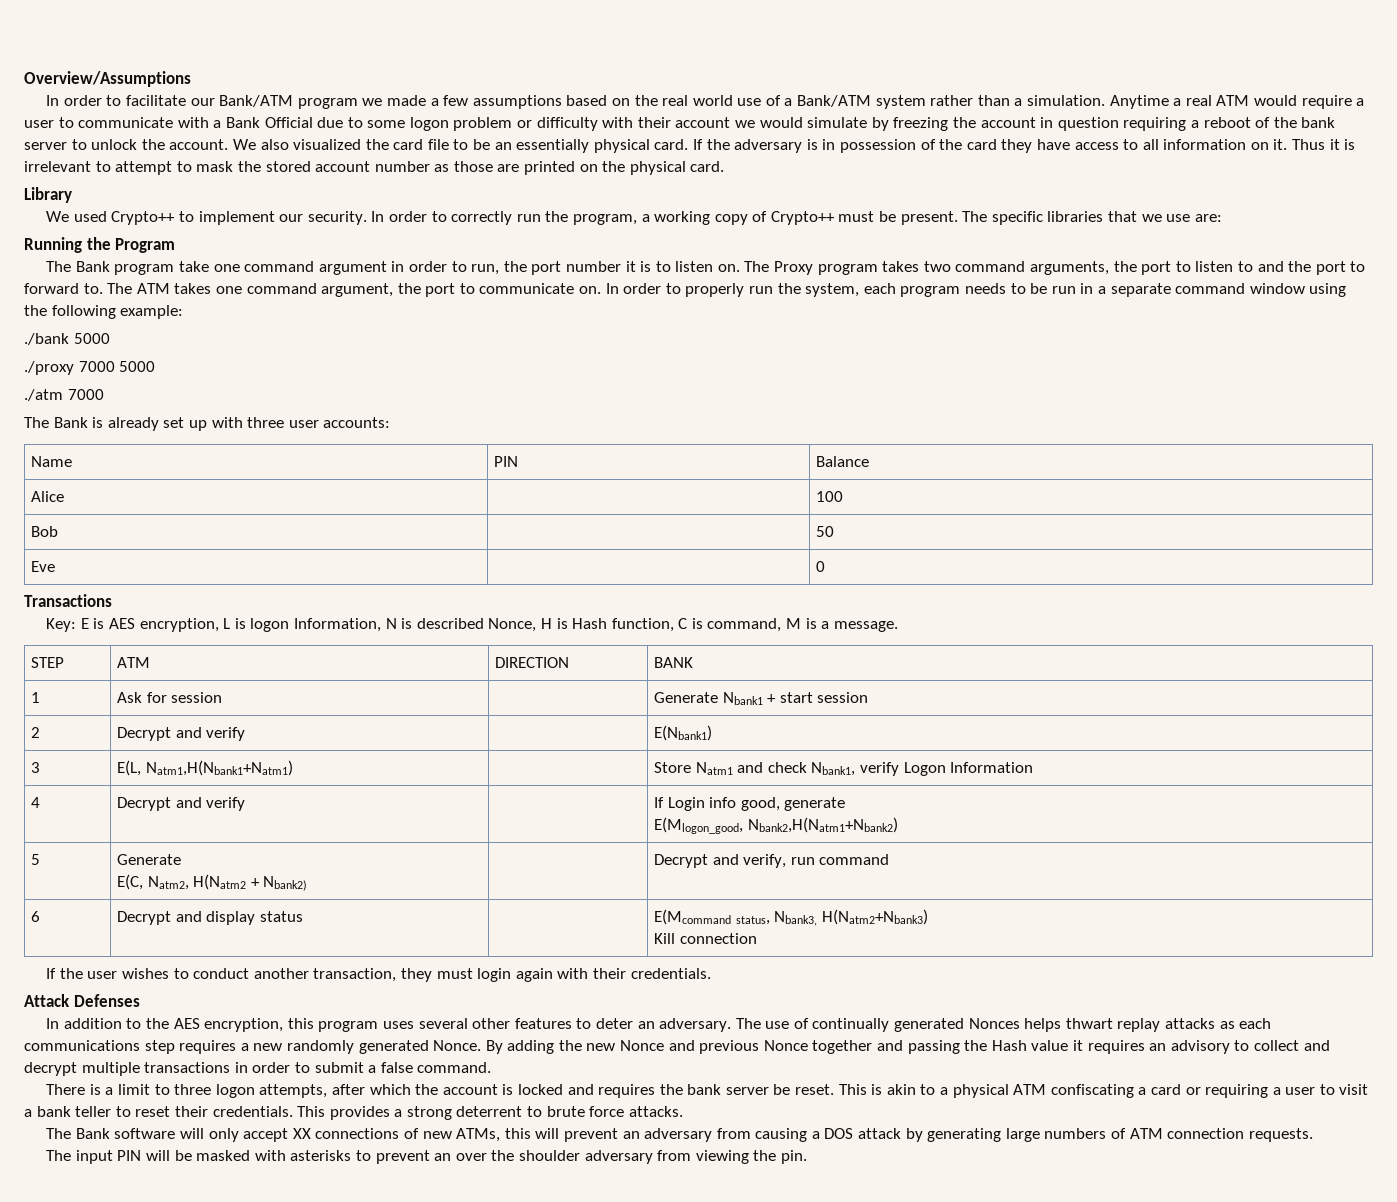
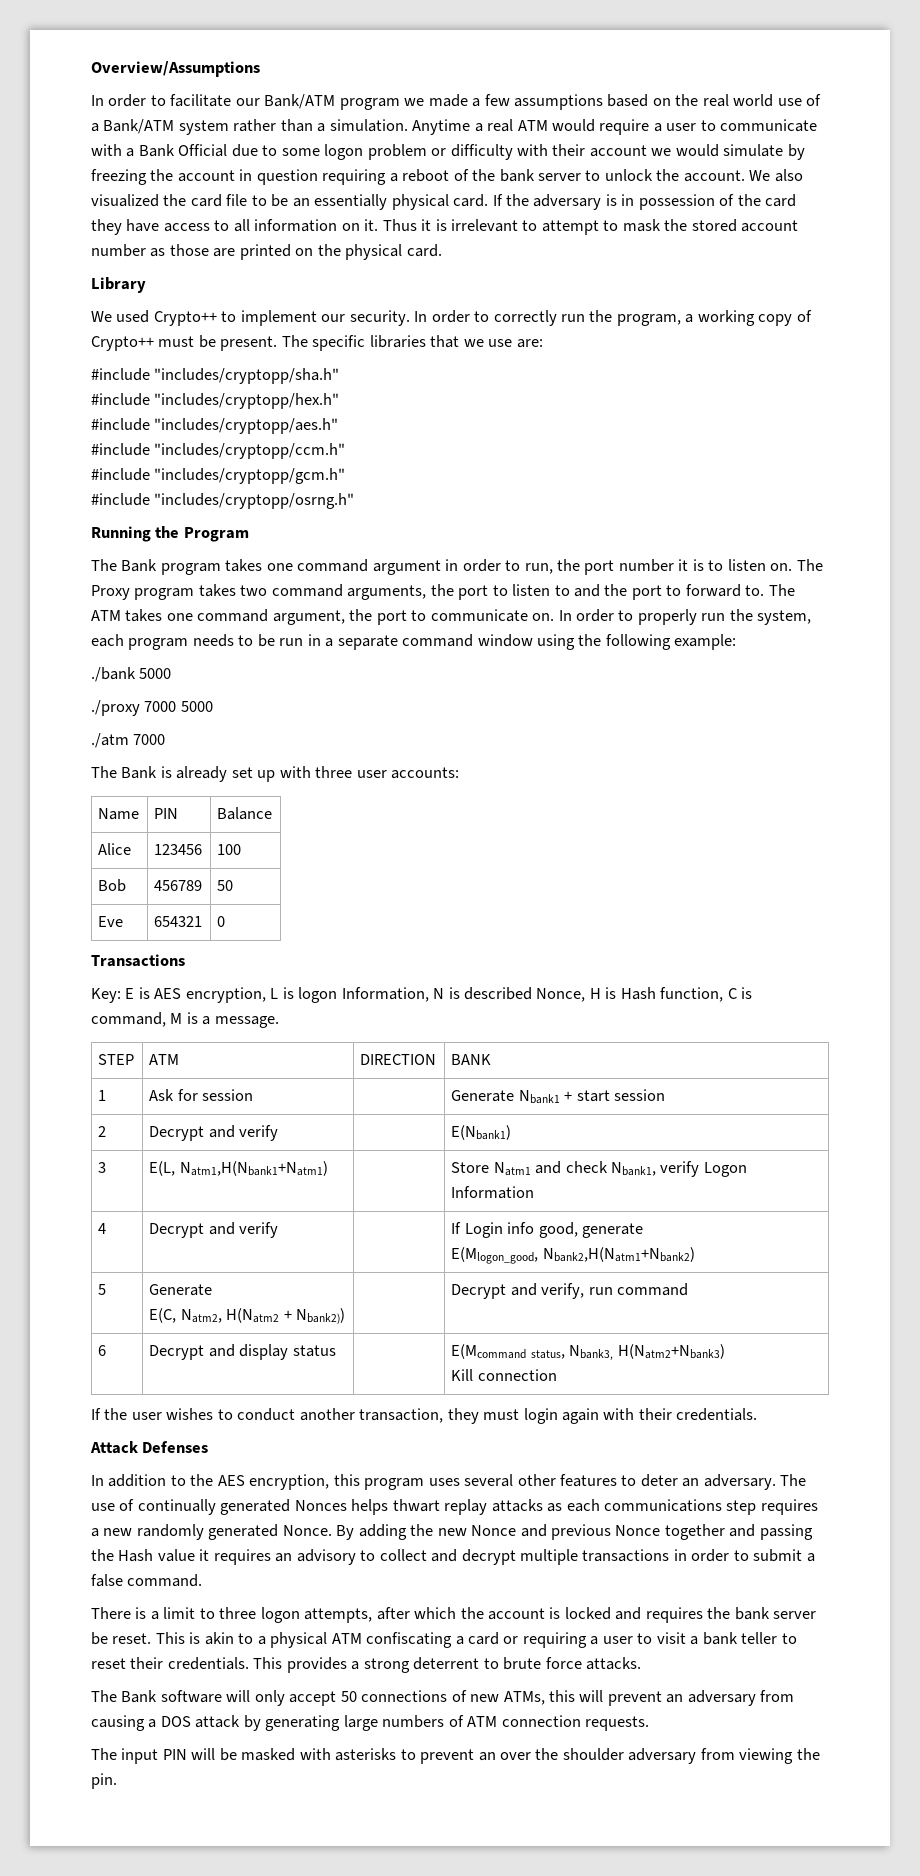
(1222, 218) none -> [91,368,340,384] [91,393,340,409] [91,418,339,434] [91,443,346,459] [91,468,346,484] [91,493,355,509] // #include "includes/cryptopp/sha.h" // #include "includes/cryptopp/hex.h" // #include "includes/cryptopp/aes.h" // #include "includes/cryptopp/ccm.h" // #include "includes/cryptopp/gcm.h" // #include "includes/cryptopp/osrng.h"
[179,261,210,272] take -> [225,559,263,572] takes
(65, 496) none -> [154,844,203,855] 123456
(59, 531) none -> [154,880,203,891] 456789
(56, 566) none -> [154,916,203,927] 654321
[263,876,308,891] Nbank2) -> [295,1308,345,1324] Nbank2))
[292,1128,311,1139] XX -> [340,1691,357,1702] 50

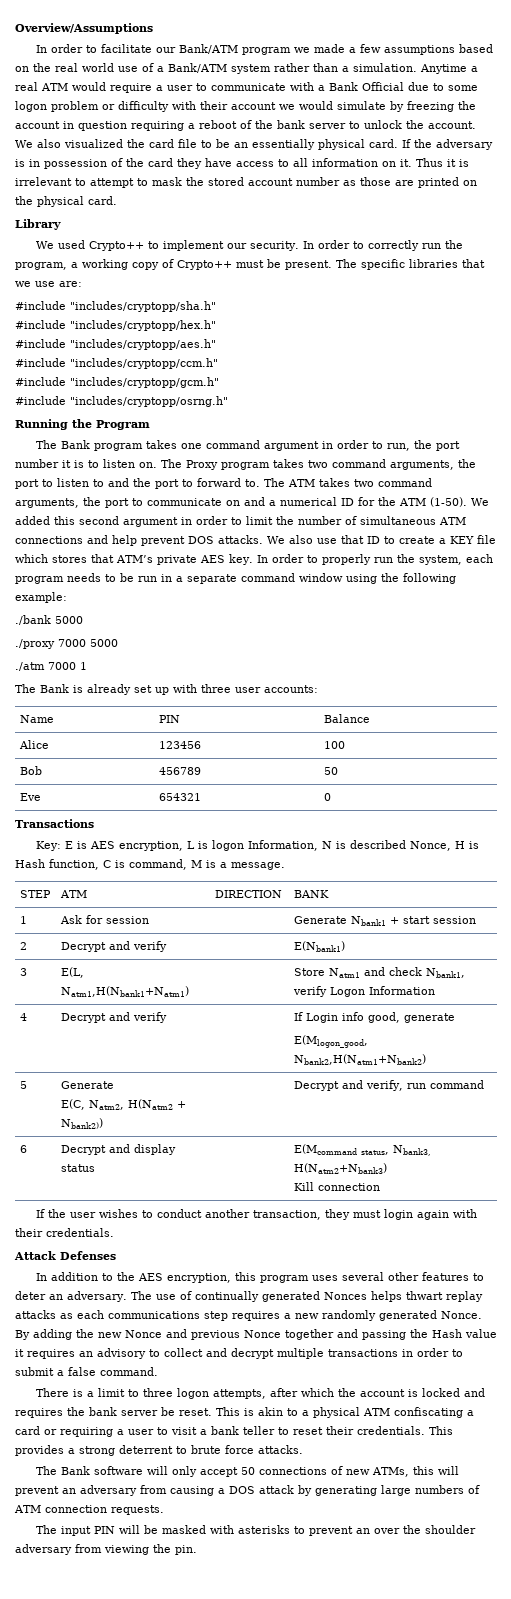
[166,609,345,625] one command argument, -> [354,478,432,487] [15,498,79,508] two command arguments,
[532,613,555,621] on. -> [226,497,489,507] [15,516,466,527] [15,535,496,546] [15,554,253,565] on and a numerical ID for the ATM (1-50). We added this second argument in order to limit the number of simultaneous ATM connections and help prevent DOS attacks. We also use that ID to create a KEY file which stores that ATM’s private AES key.
(166, 739) none -> [80,662,87,670] 1

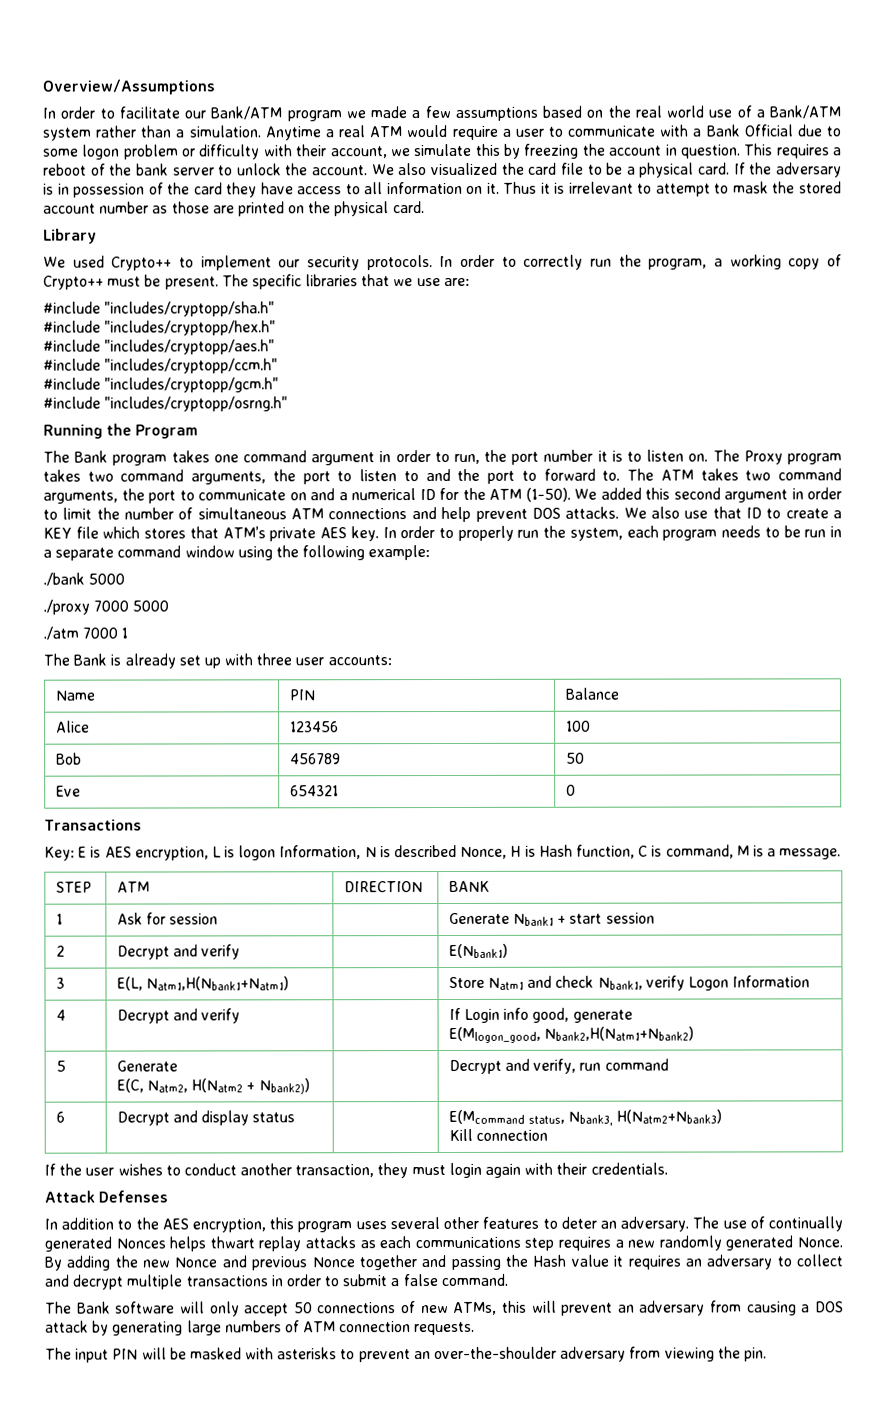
[231,101,386,110] account we would simulate -> [330,143,501,159] account, we simulate this
[78,121,184,131] question requiring -> [680,143,830,159] question. This requires
[234,139,315,150] an essentially -> [626,166,636,175] a
[250,241,300,251] security. -> [306,255,433,271] security protocols.
[97,1348,146,1359] advisory -> [706,1254,773,1270] adversary
[36,1388,486,1399] [15,1407,474,1418] [15,1426,453,1437] [15,1445,303,1456] // There is a limit to three logon attempts, after which the account is locked and requires the bank server be reset. This is akin to a physical ATM confiscating a card or requiring a user to visit a bank teller to reset their credentials. This provides a strong deterrent to brute force attacks. -> (509, 1280) none
[374,1525,477,1534] over the shoulder -> [434,1346,558,1360] over-the-shoulder

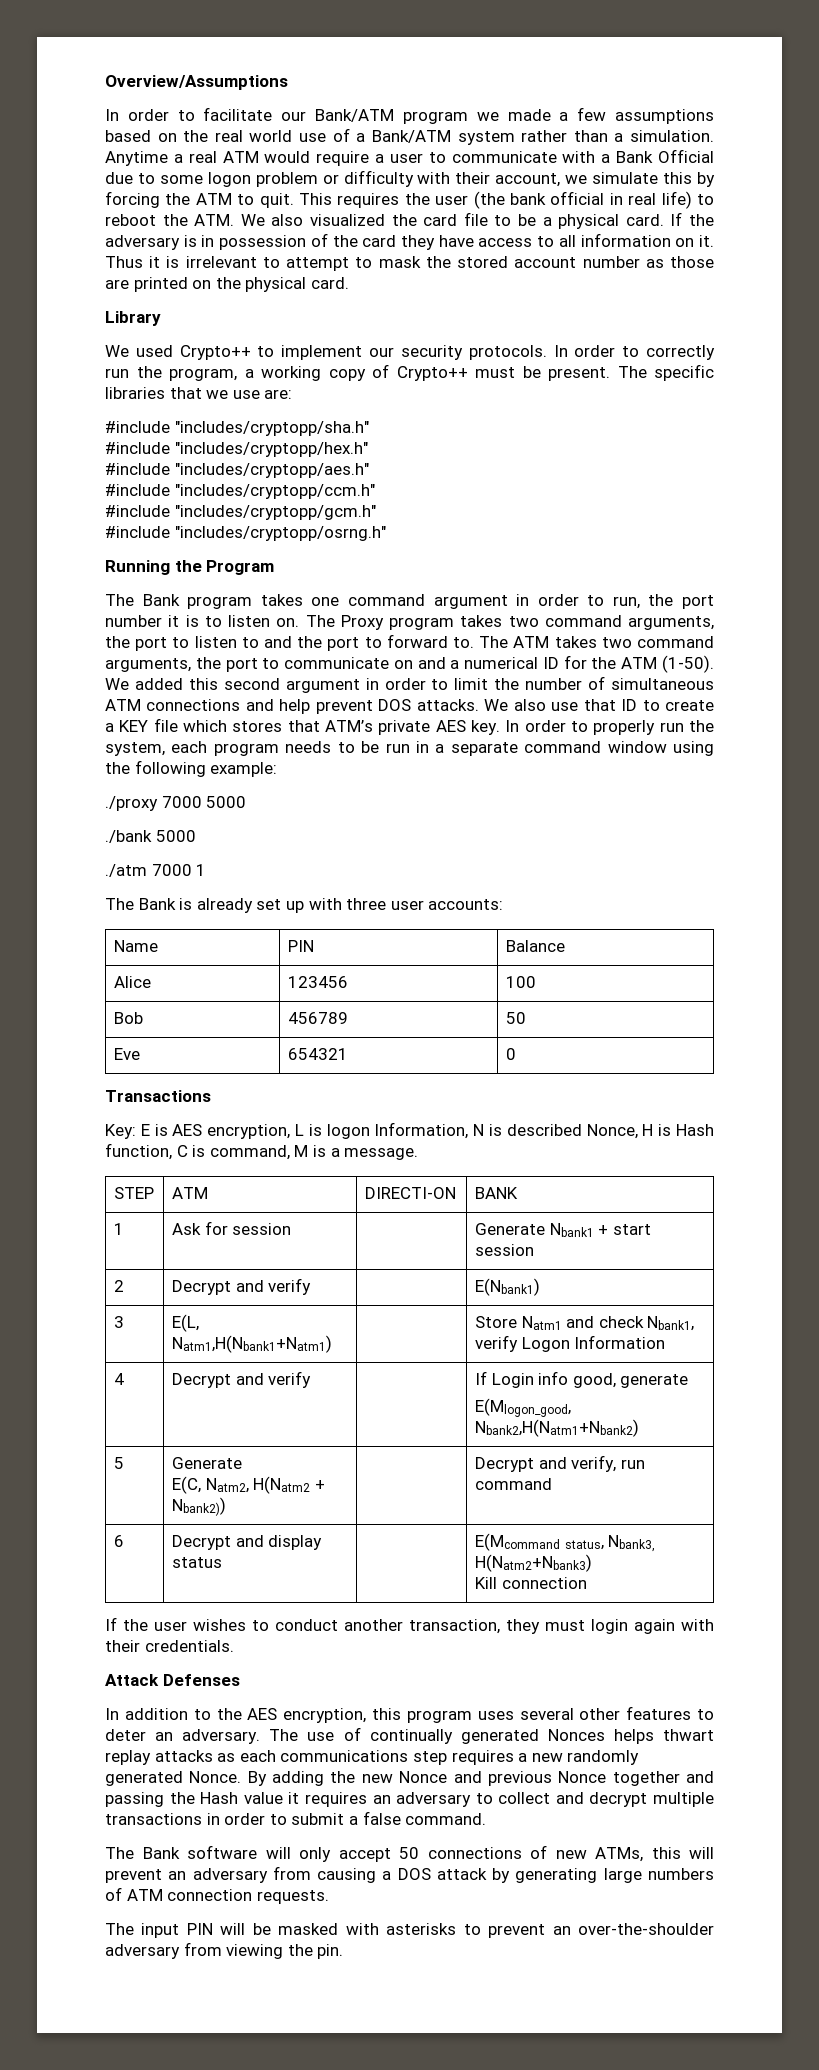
[524,143,842,159] [43,163,369,176] freezing the account in question. This requires a reboot of the bank server to unlock the account. -> [105,191,714,209] [105,214,235,226] forcing the ATM to quit. This requires the user (the bank official in real life) to reboot the ATM.
[43,572,126,586] [43,599,130,615] ./bank 5000 // ./proxy 7000 -> [105,796,247,811] [105,830,152,843] ./proxy 7000 5000 // ./bank
[343,881,423,893] DIRECTION -> [364,1187,456,1199] DIRECTI-ON

